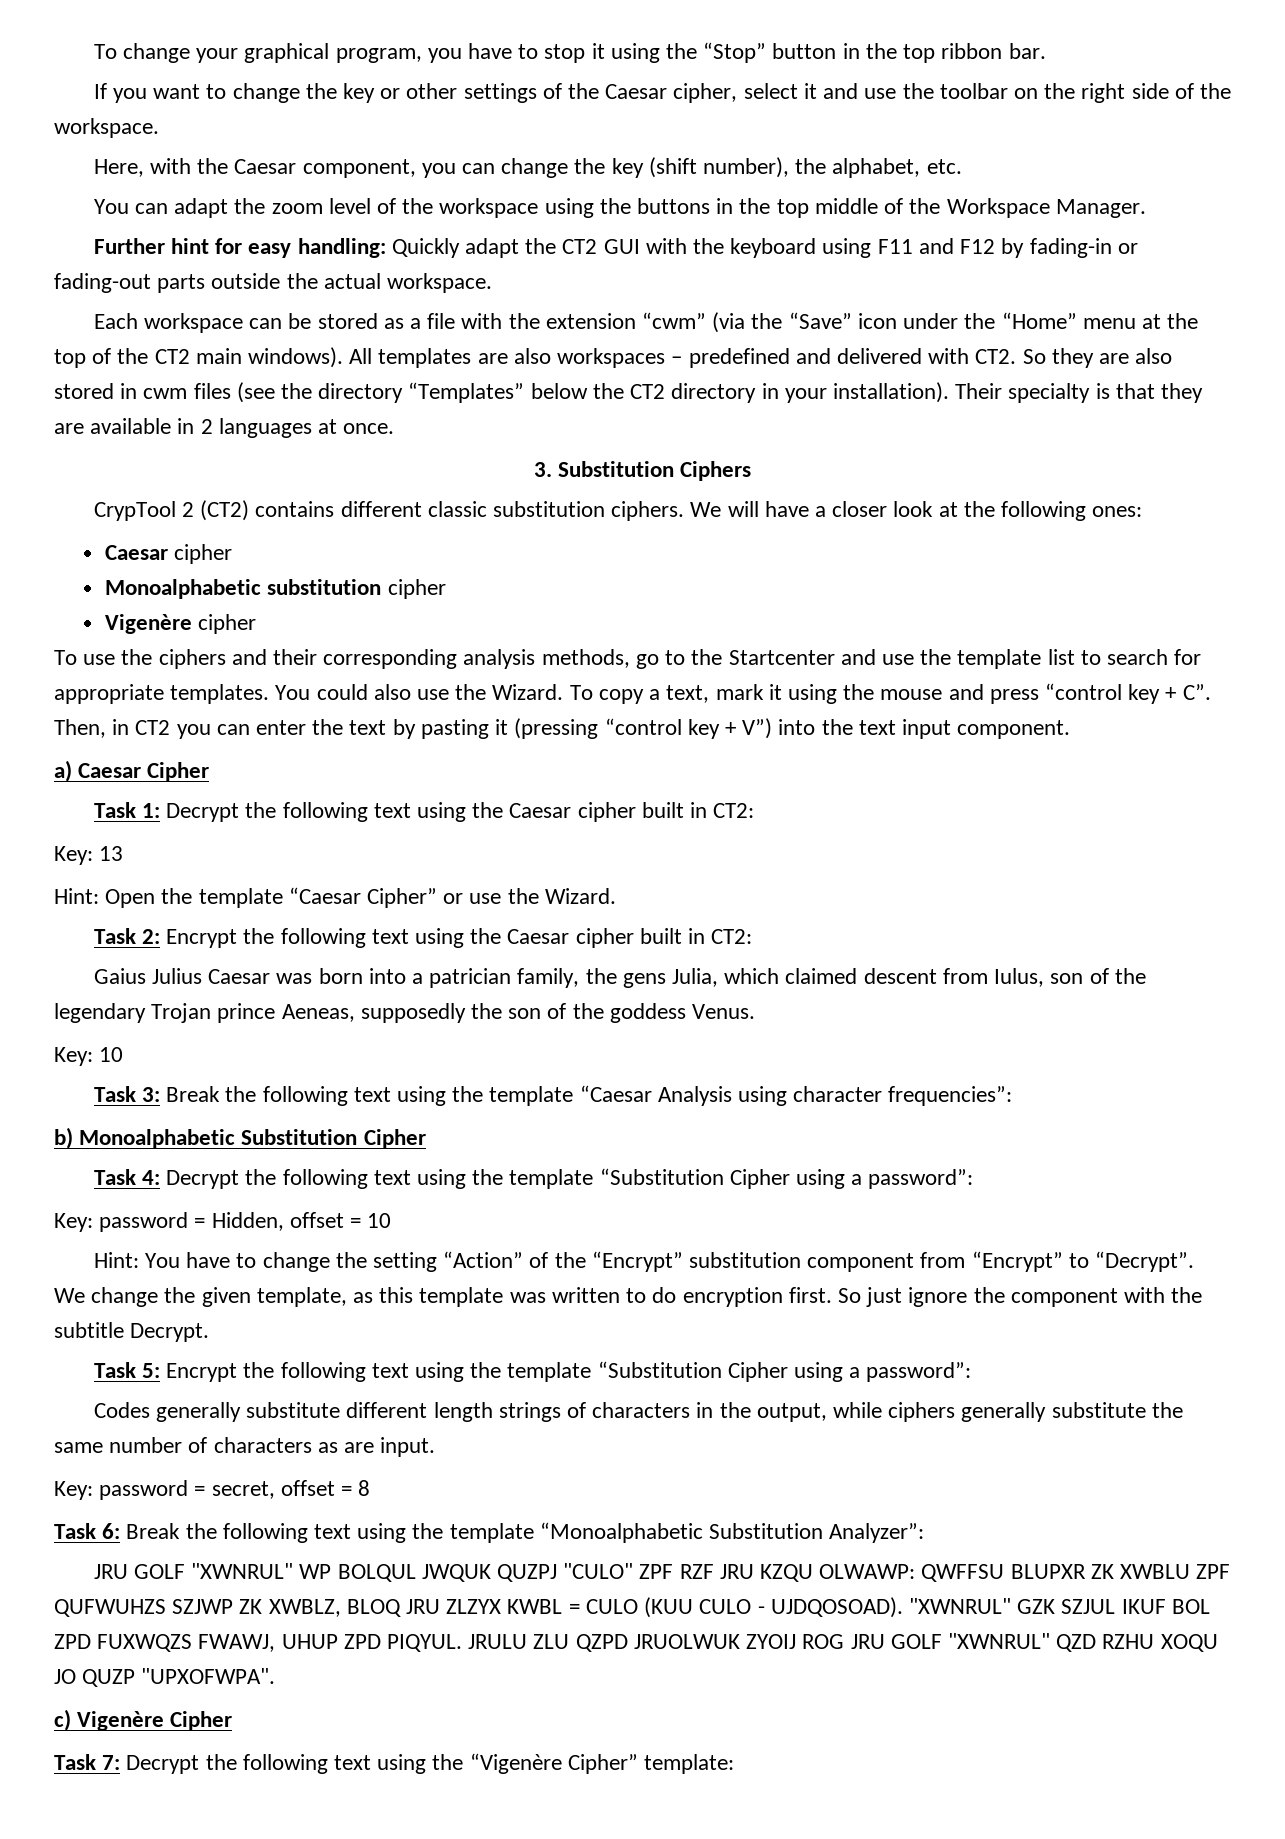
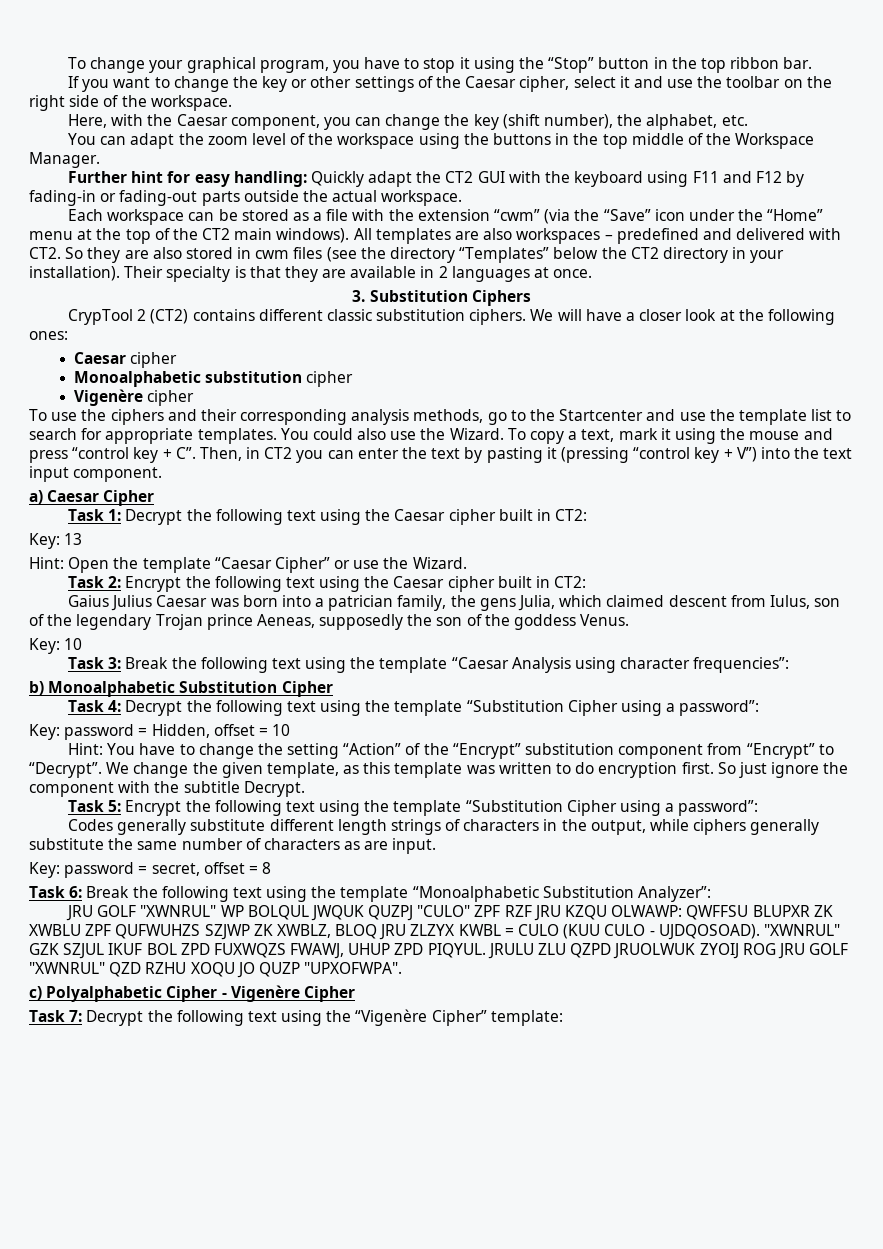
(71, 1720) none -> [46,986,227,1002] Polyalphabetic Cipher -

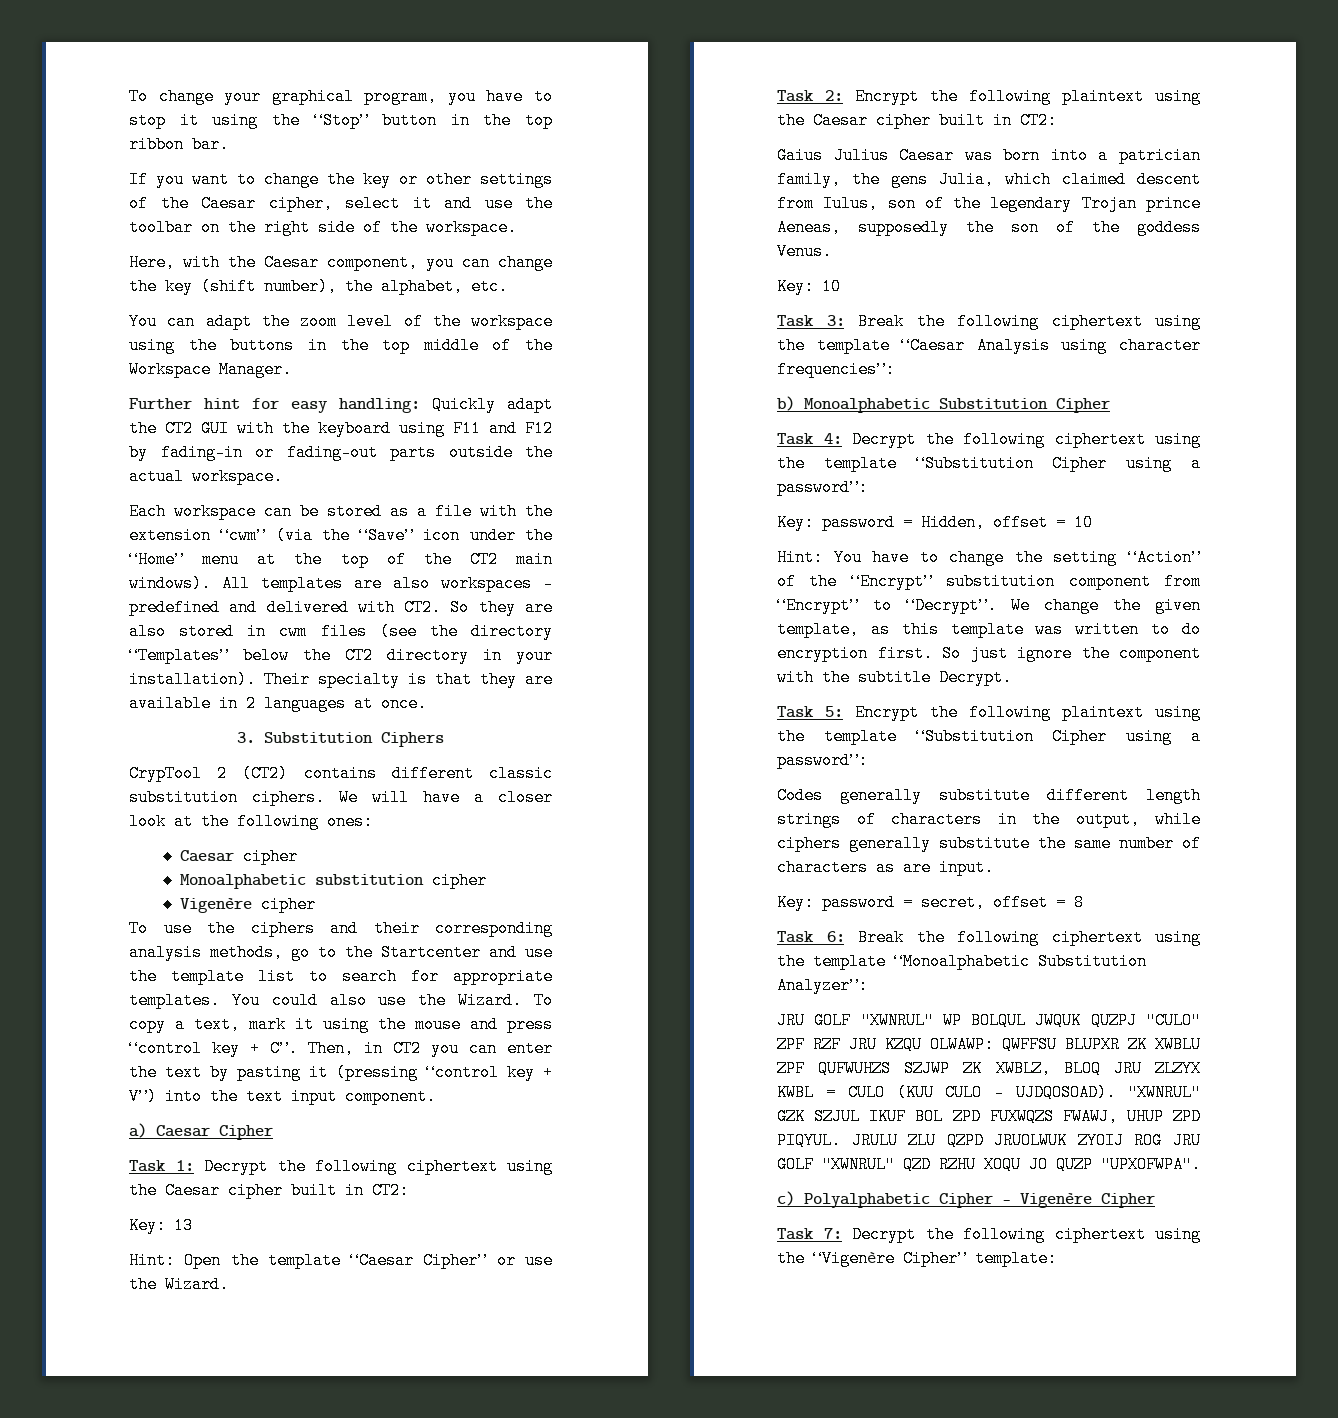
[286,510,316,521] text -> [406,1158,498,1175] ciphertext
[285,577,315,588] text -> [1062,88,1144,105] plaintext
[271,658,301,669] text -> [1051,313,1143,330] ciphertext
[286,701,316,712] text -> [1054,431,1146,448] ciphertext
[285,801,315,812] text -> [1062,704,1144,721] plaintext
[232,887,262,898] text -> [1051,929,1143,946] ciphertext
[247,1011,277,1022] text -> [1054,1226,1146,1243] ciphertext

